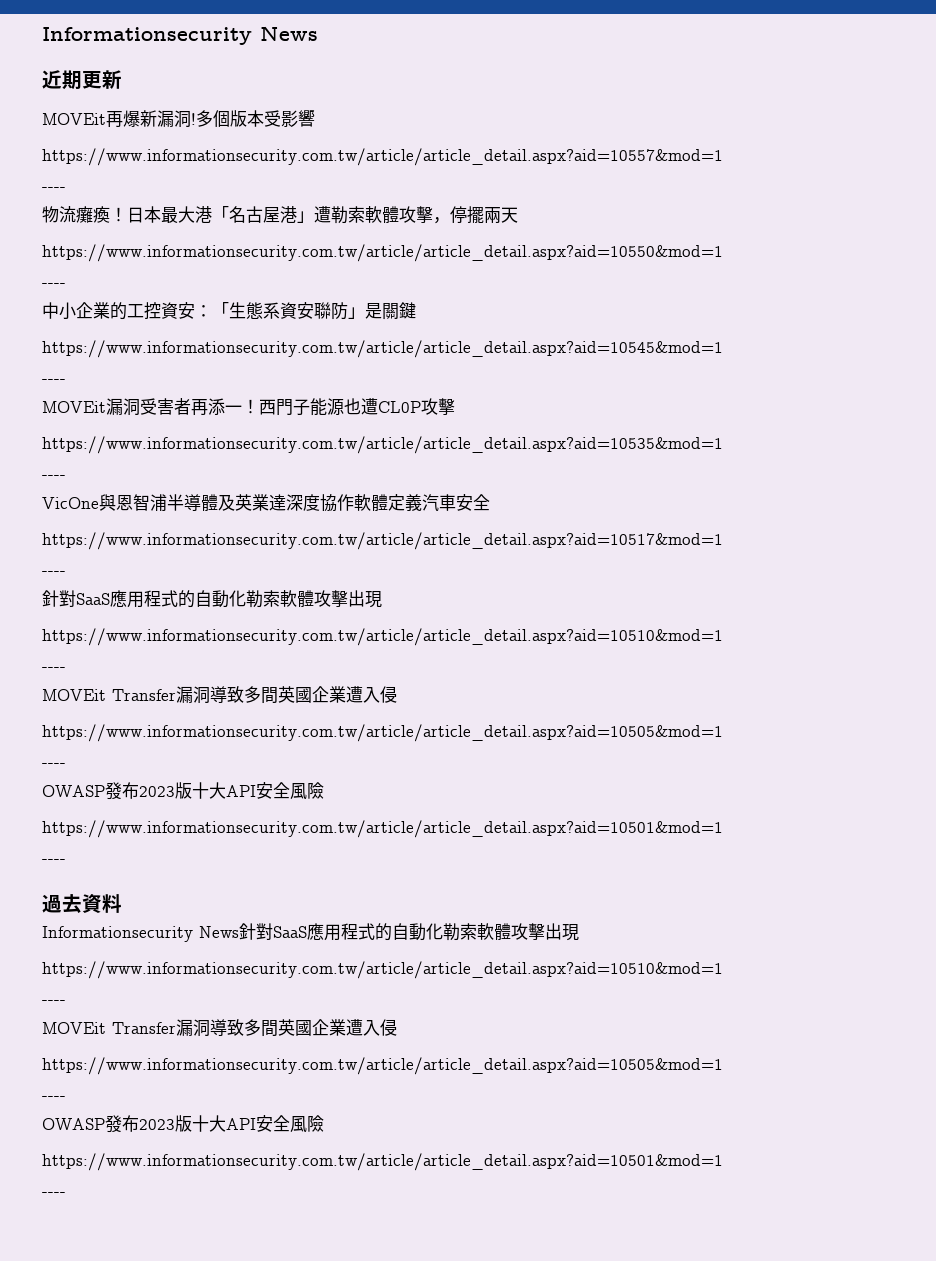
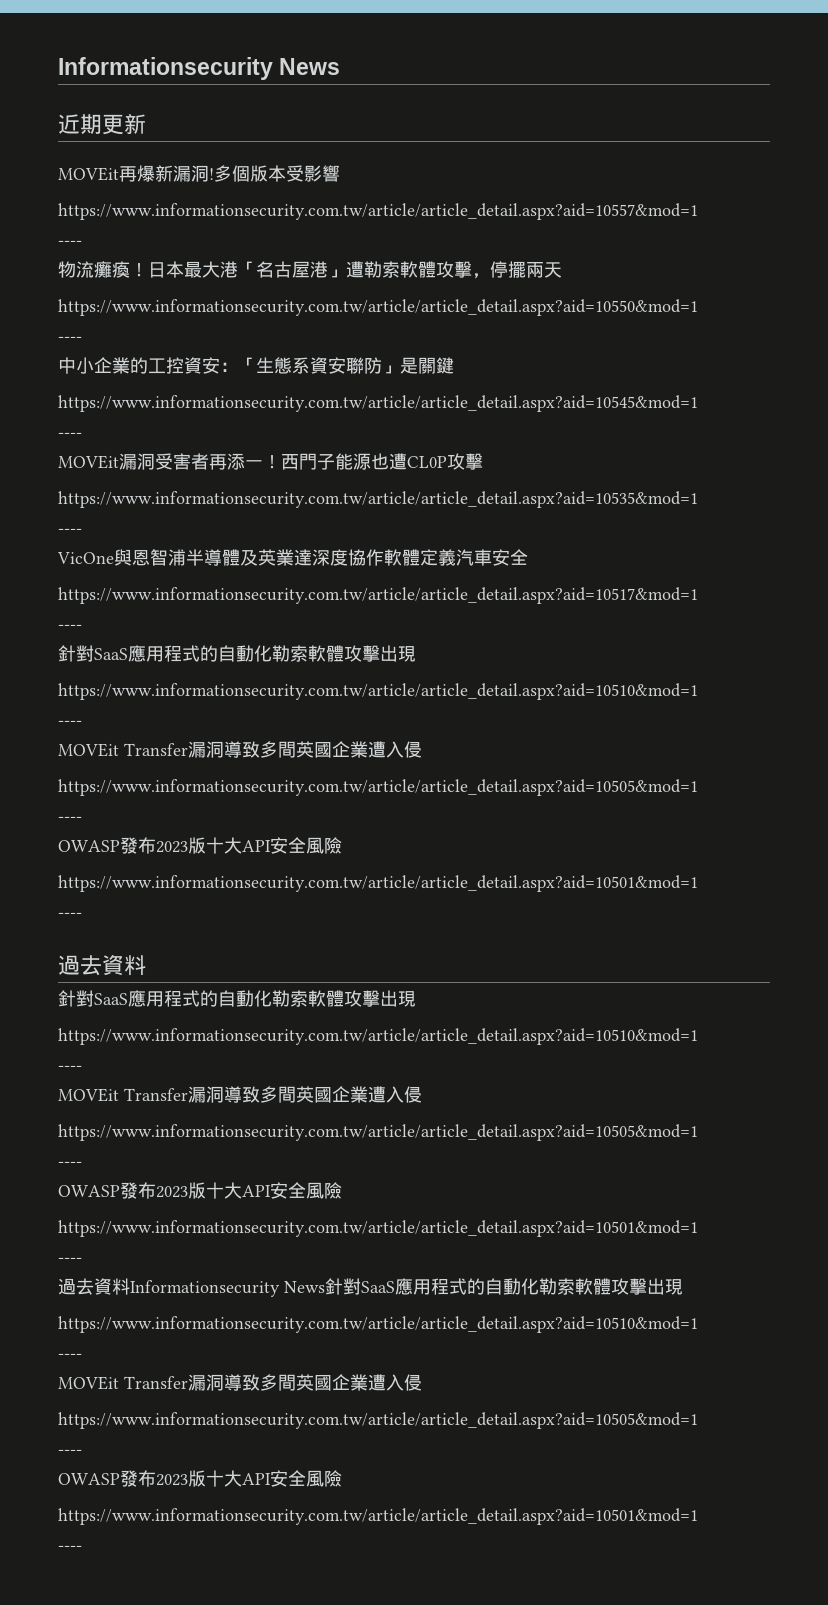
(122, 903) none -> [58,990,416,1007] [58,1028,698,1045] [58,1065,82,1071] [58,1086,422,1103] [58,1124,698,1141] [58,1161,82,1167] [58,1182,342,1199] [58,1220,698,1237] [58,1257,82,1263] [58,1278,130,1295] 針對SaaS應用程式的自動化勒索軟體攻擊出現 // https://www.informationsecurity.com.tw/article/article_detail.aspx?aid=10510&mod=1 // ---- // MOVEit Transfer漏洞導致多間英國企業遭入侵 // https://www.informationsecurity.com.tw/article/article_detail.aspx?aid=10505&mod=1 // ---- // OWASP發布2023版十大API安全風險 // https://www.informationsecurity.com.tw/article/article_detail.aspx?aid=10501&mod=1 // ---- // 過去資料

